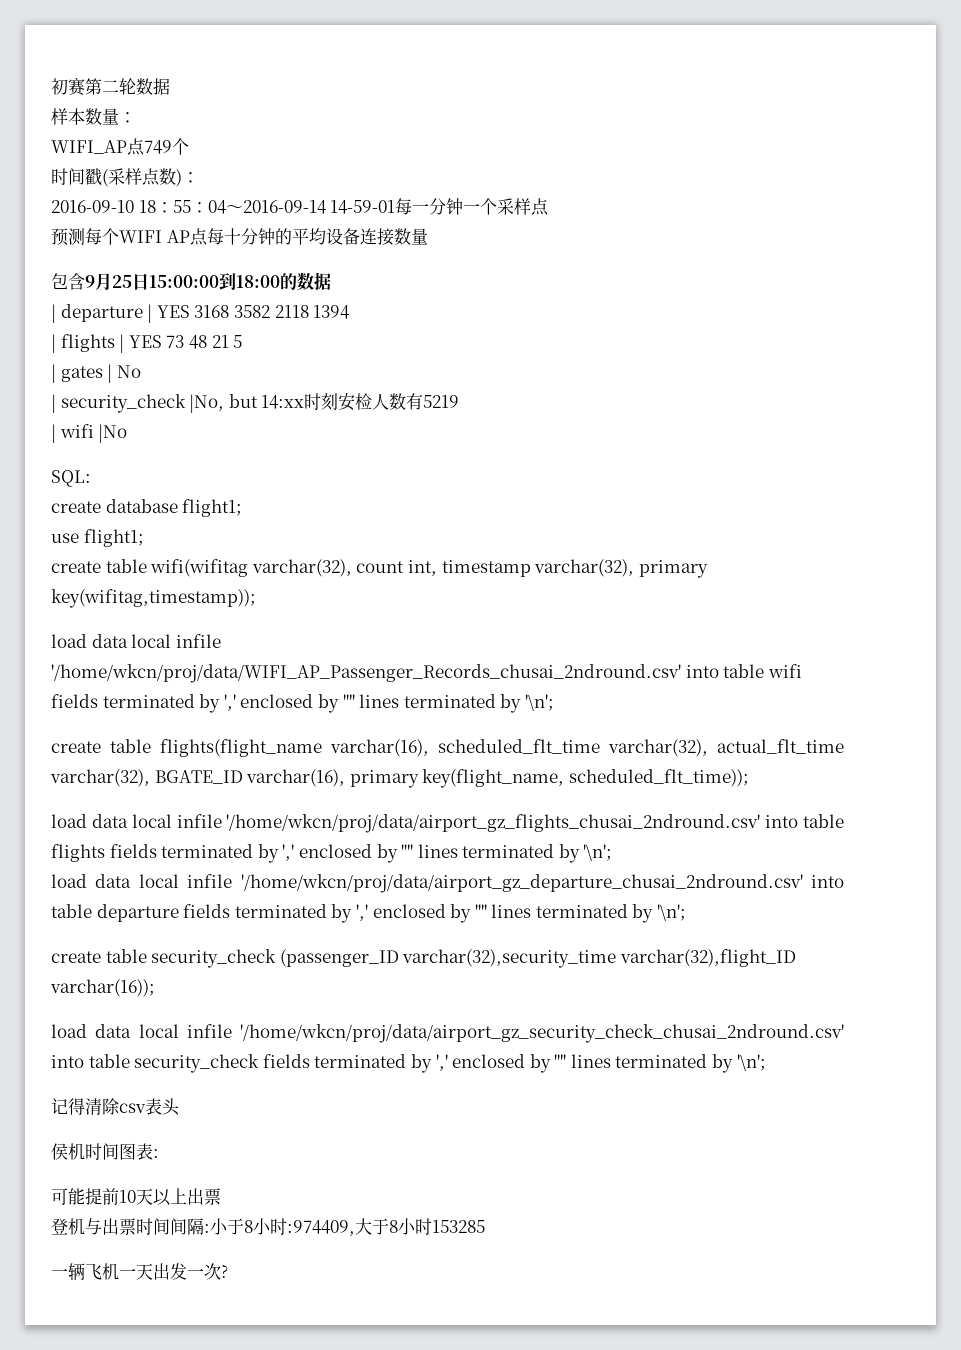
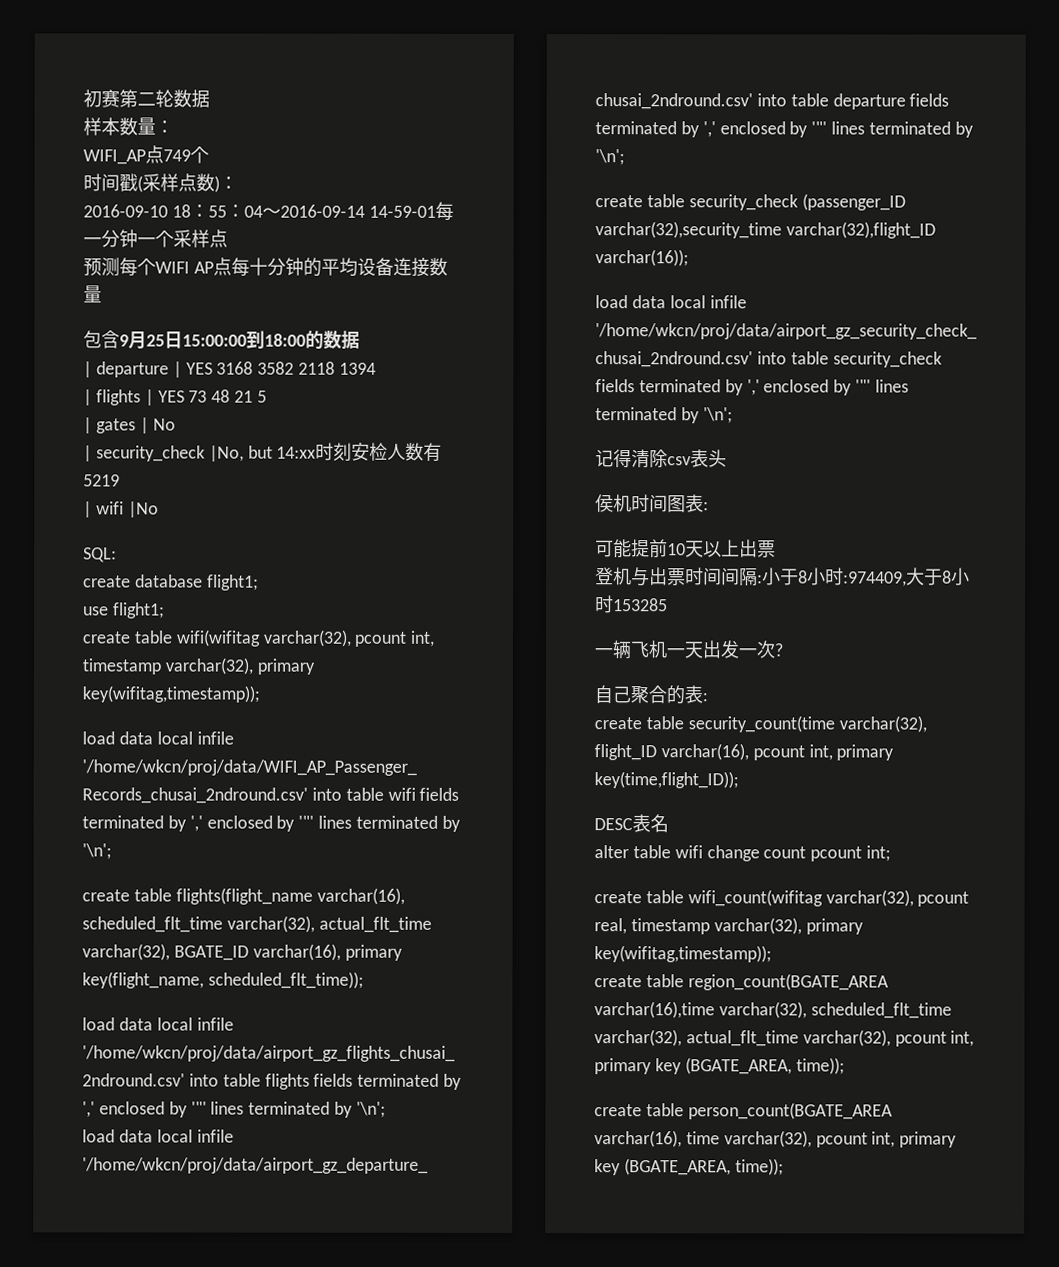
[356,561,405,573] count -> [354,631,408,647] pcount
(228, 1271) none -> [594,685,708,705] [594,715,927,733] [594,743,895,761] [594,771,739,789] [594,814,669,833] [594,845,892,862] [594,889,970,907] [594,917,864,935] [594,945,772,963] [594,973,889,991] [594,1001,952,1019] [594,1029,975,1047] [594,1057,845,1075] [594,1102,893,1120] [594,1130,958,1148] [594,1158,784,1176] // 自己聚合的表: // create table security_count(time varchar(32), flight_ID varchar(16), pcount int, primary key(time,flight_ID)); // DESC表名 // alter table wifi change count pcount int; // create table wifi_count(wifitag varchar(32), pcount real, timestamp varchar(32), primary key(wifitag,timestamp)); // create table region_count(BGATE_AREA varchar(16),time varchar(32), scheduled_flt_time varchar(32), actual_flt_time varchar(32), pcount int, primary key (BGATE_AREA, time)); // create table person_count(BGATE_AREA varchar(16), time varchar(32), pcount int, primary key (BGATE_AREA, time));

